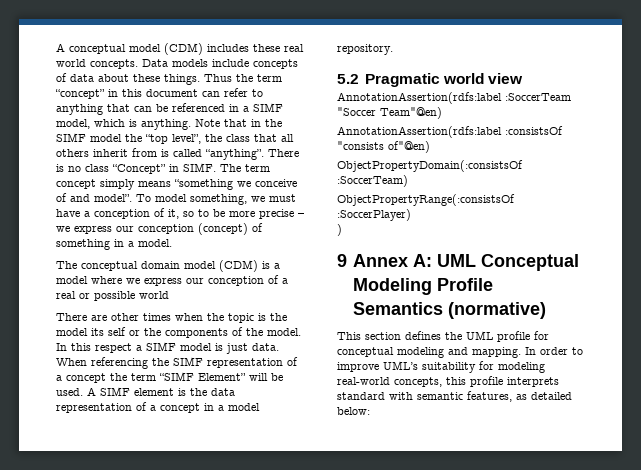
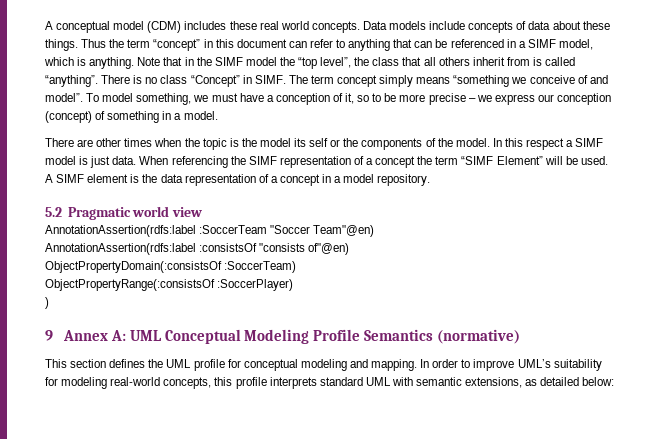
[56,260,280,272] [56,275,288,286] [56,291,169,301] // The conceptual domain model (CDM) is a model where we express our conception of a real or possible world -> (218, 115) none
(385, 396) none -> [365,377,391,386] UML
[467,391,512,402] features, -> [465,377,523,388] extensions,

